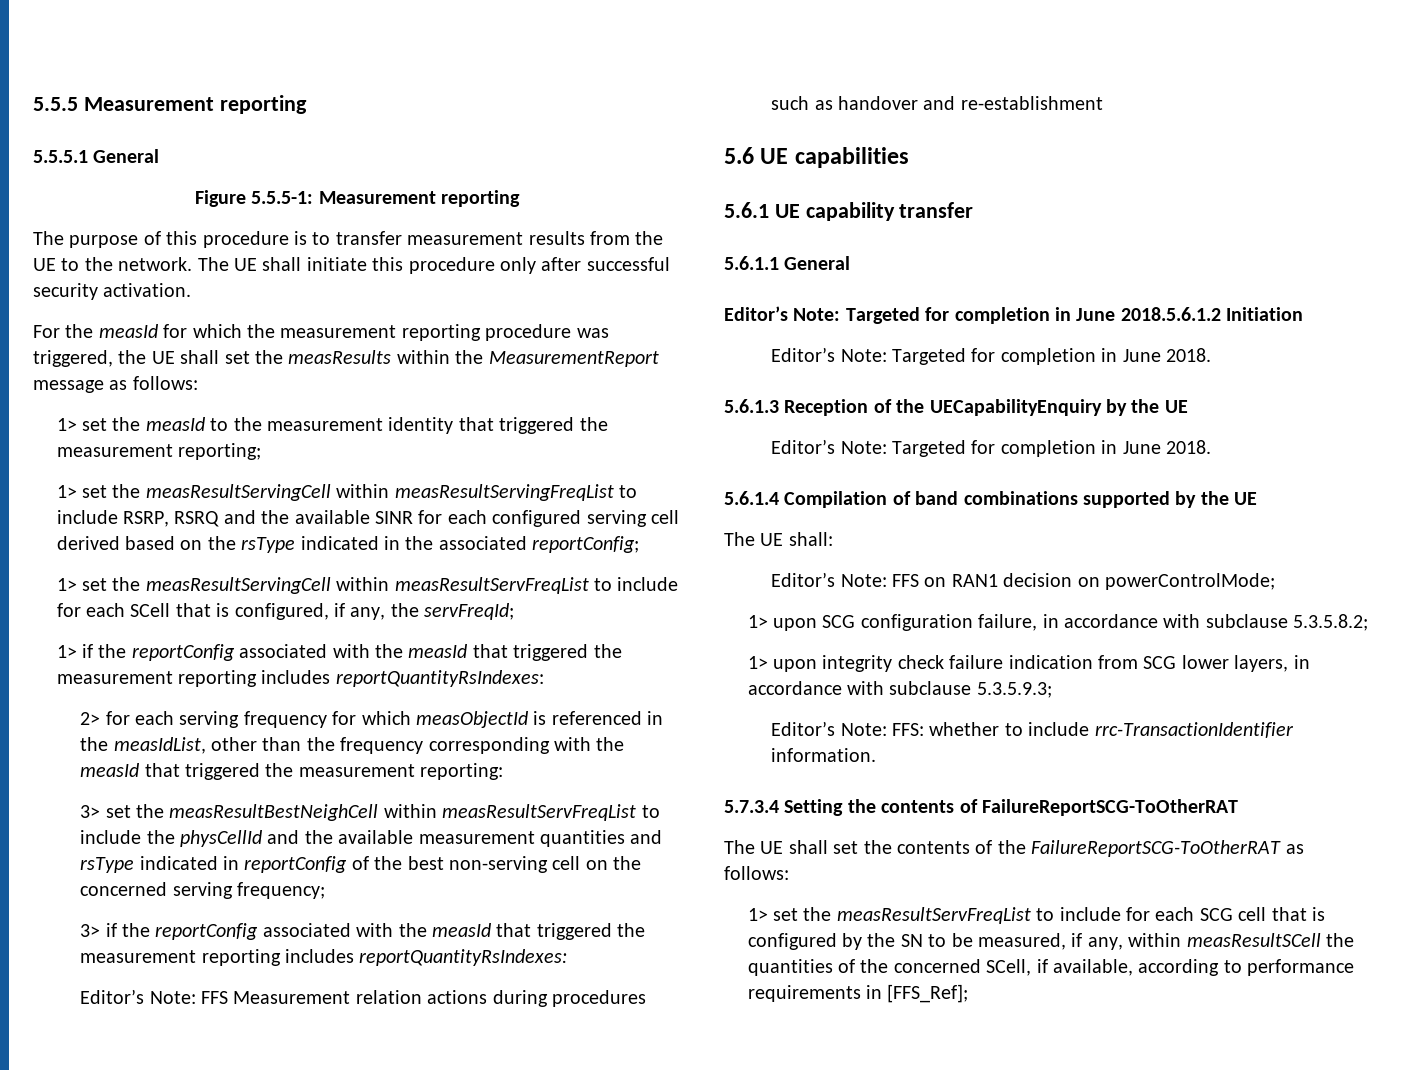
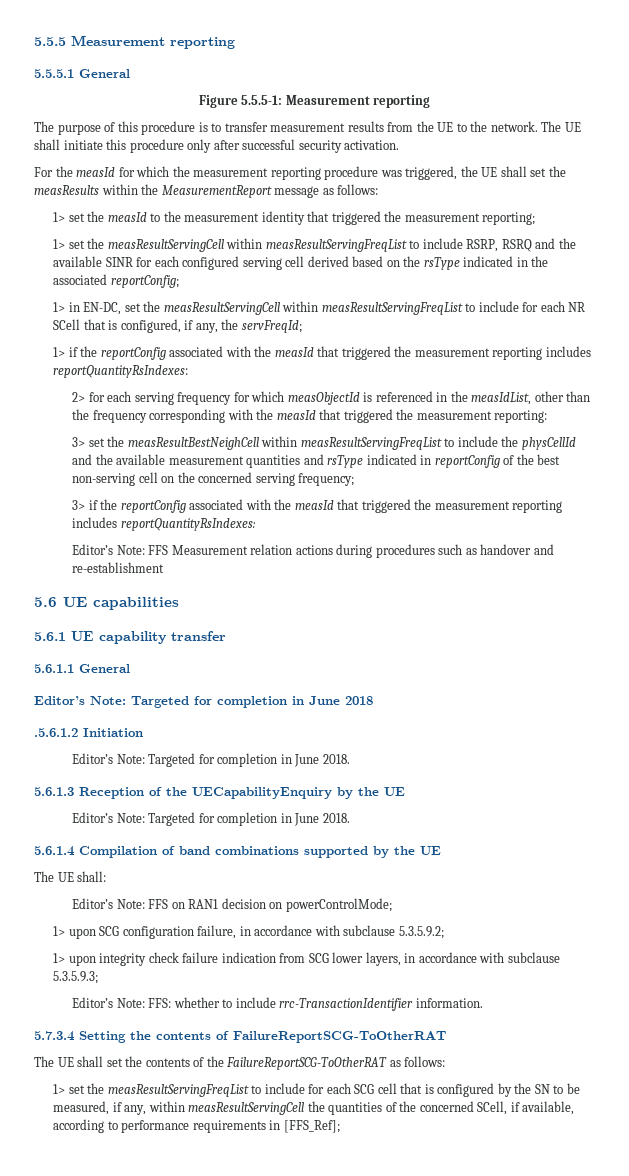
[81,577,679,594] [56,603,125,617] set the measResultServingCell within measResultServFreqList to include for each -> [68,301,586,315] in EN-DC, set the measResultServingCell within measResultServingFreqList to include for each NR
[442,804,637,821] measResultServFreqList -> [300,437,442,450] measResultServingFreqList
[1120,307,1221,321] 2018.5.6.1.2 -> [345,696,373,705] [34,728,78,737] 2018 // .5.6.1.2
[1293,614,1369,631] 5.3.5.8.2; -> [398,926,444,939] 5.3.5.9.2;
[836,907,1031,924] measResultServFreqList -> [107,1084,249,1097] measResultServingFreqList
[1186,933,1321,947] measResultSCell -> [188,1102,305,1115] measResultServingCell

